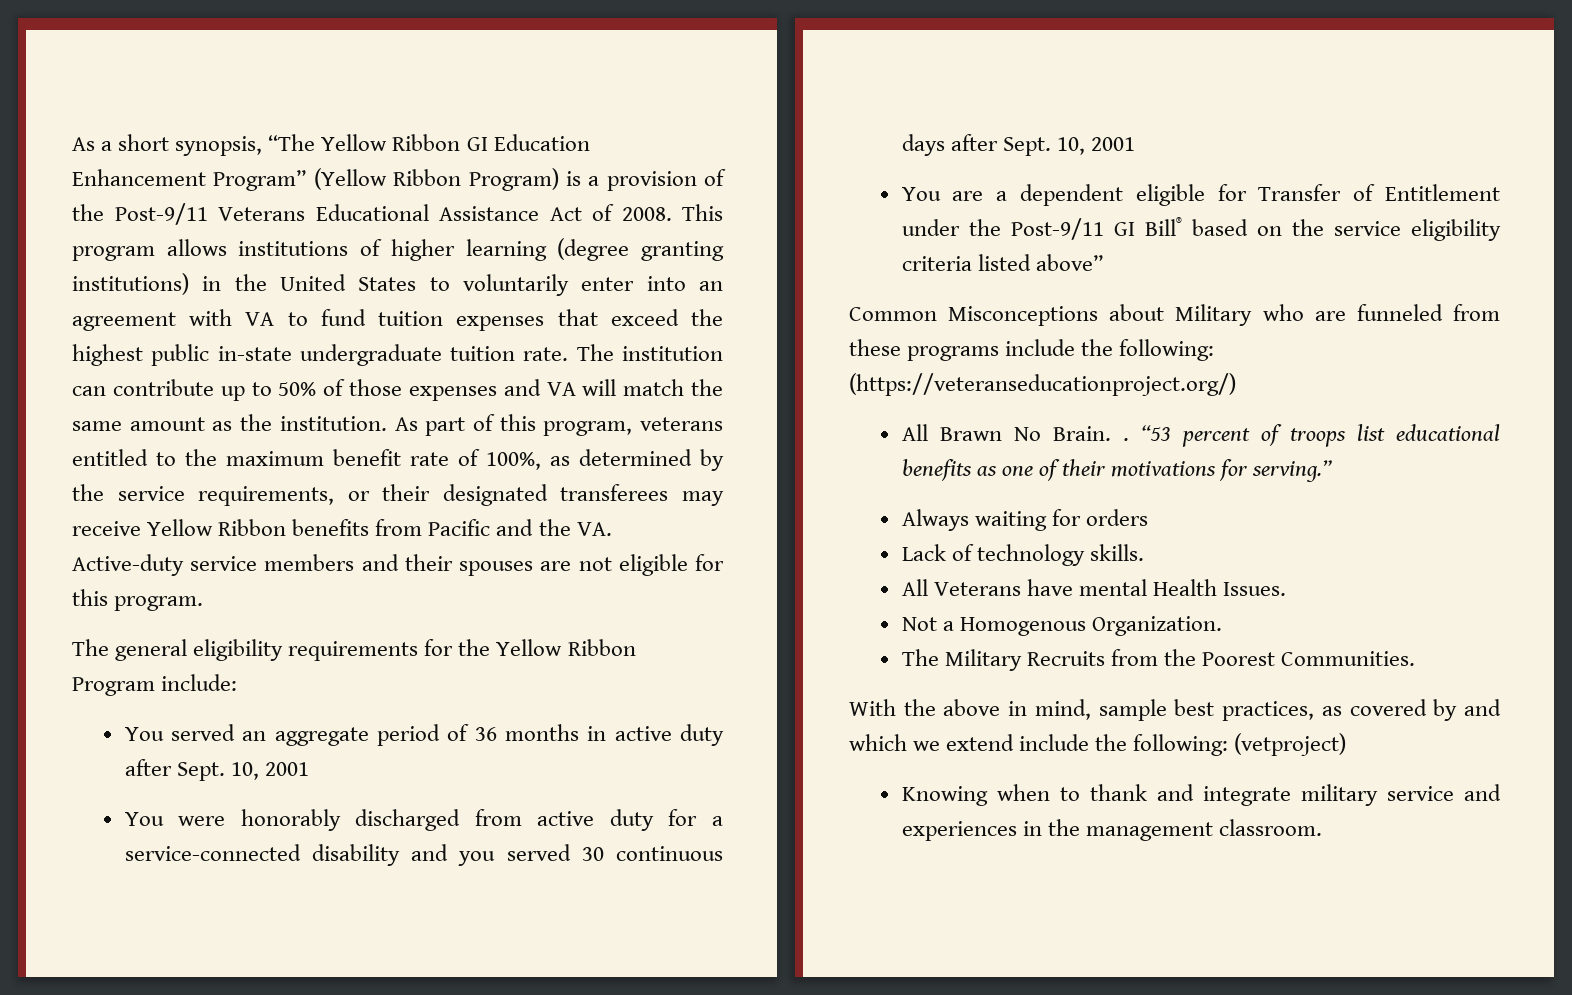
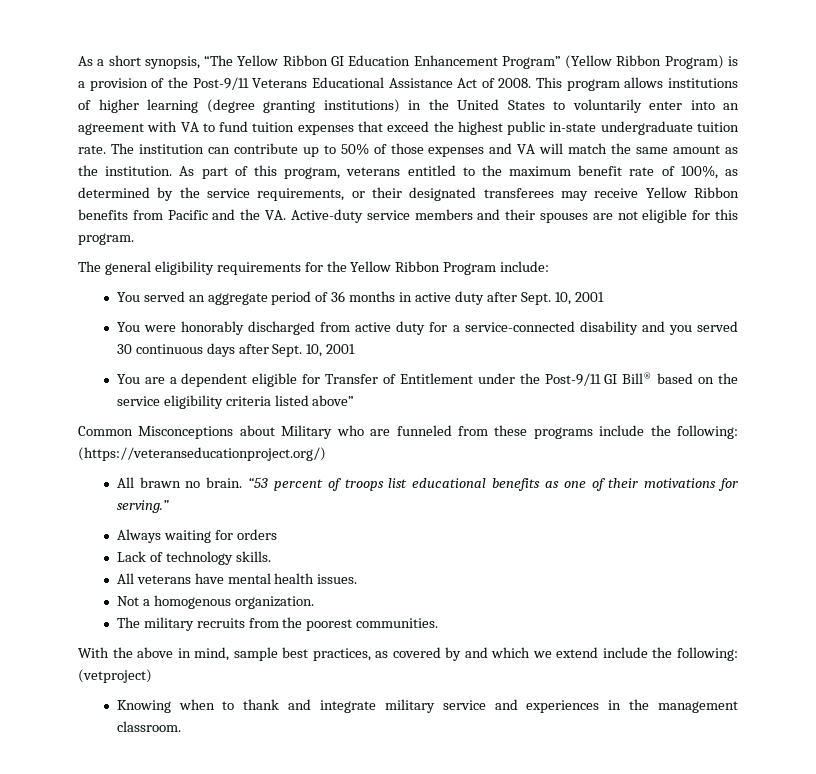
[939,426,1129,441] Brawn No Brain. . -> [139,477,243,488] brawn no brain.
[933,582,1021,596] Veterans -> [136,575,191,584] veterans
[1152,579,1286,596] Health Issues. -> [274,573,358,584] health issues.
[959,616,1222,636] [901,649,1416,671] Homogenous Organization. // The Military Recruits from the Poorest Communities. -> [153,595,314,609] [116,617,439,631] homogenous organization. // The military recruits from the poorest communities.

